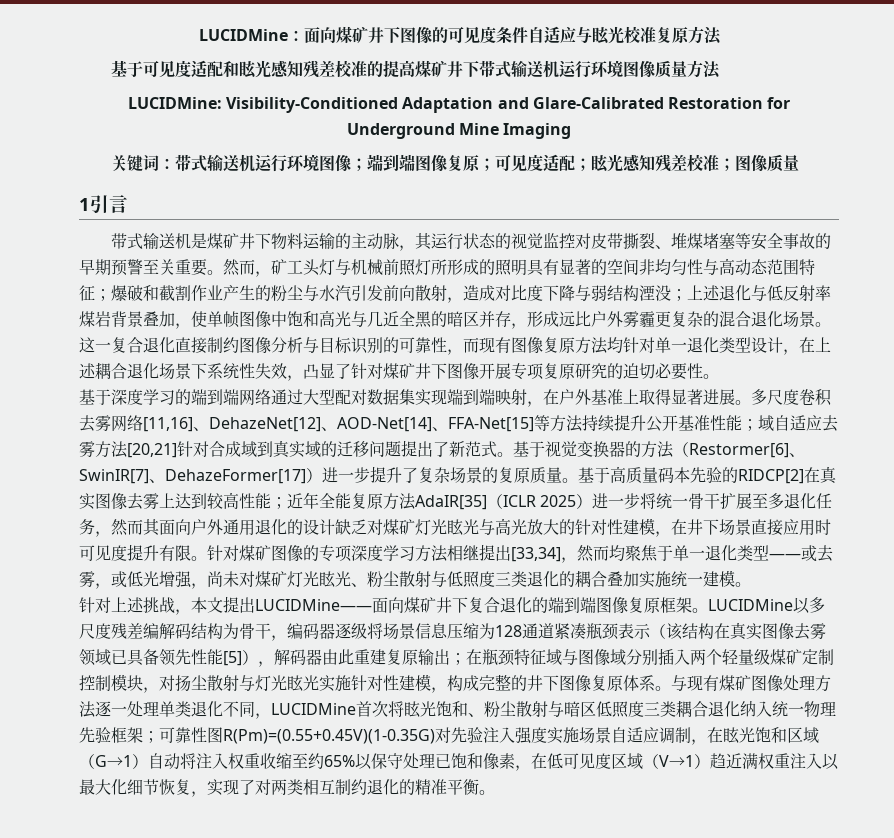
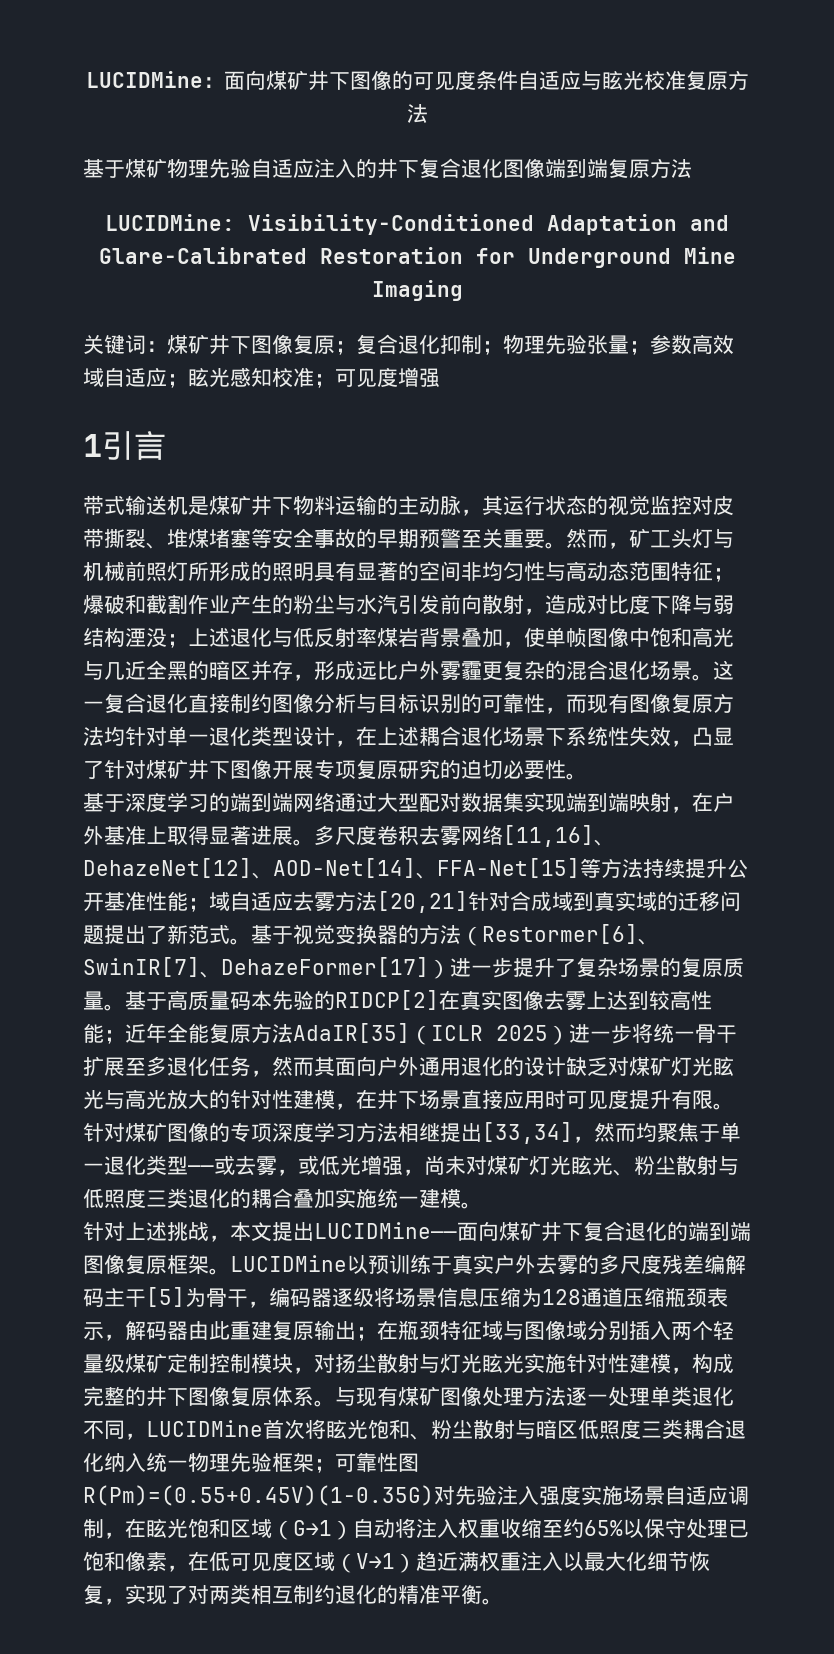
[143,60,688,78] 可见度适配和眩光感知残差校准的提高煤矿井下带式输送机运行环境图像质量 -> [125,158,650,179] 煤矿物理先验自适应注入的井下复合退化图像端到端复原
[174,154,800,172] 带式输送机运行环境图像；端到端图像复原；可见度适配；眩光感知残差校准；图像质量 -> [167,334,734,355] [83,367,440,388] 煤矿井下图像复原；复合退化抑制；物理先验张量；参数高效域自适应；眩光感知校准；可见度增强
(810, 605) none -> [368,1254,599,1275] 预训练于真实户外去雾的
[191,623,223,639] 结构 -> [104,1287,185,1307] 主干[5]
[554,623,586,639] 紧凑 -> [623,1287,665,1307] 压缩
[650,622,826,640] [79,649,258,666] （该结构在真实图像去雾领域已具备领先性能[5]） -> (104, 1331) none

